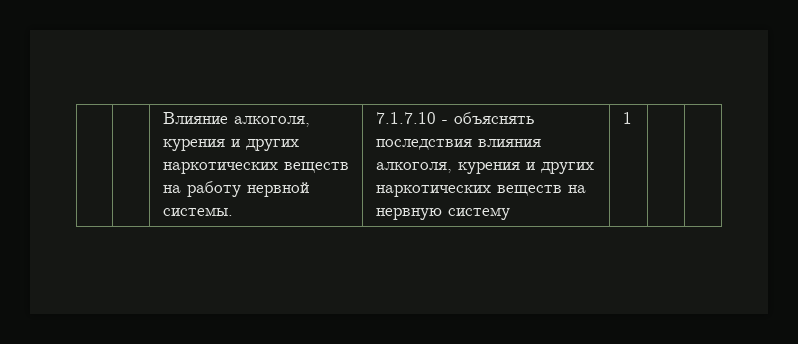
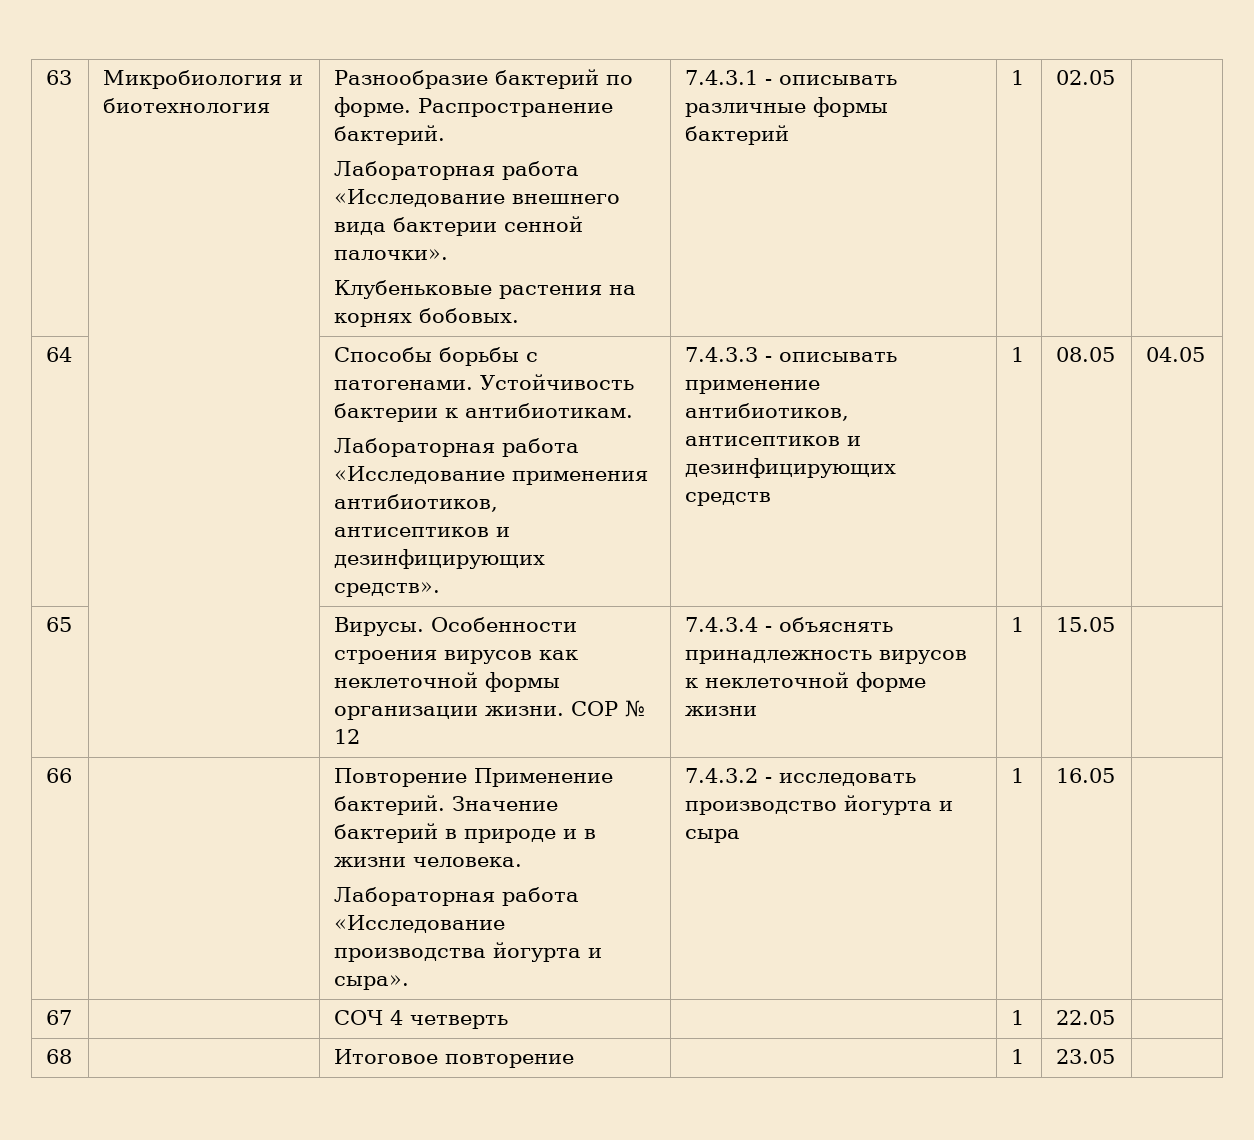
[162,112,310,127] [162,139,299,151] [162,162,349,174] [162,181,309,197] [162,207,233,216] [375,112,535,124] [375,139,541,150] [375,162,594,174] [375,185,586,197] [375,207,510,220] [622,112,632,124] | | Влияние алкоголя, курения и других наркотических веществ на работу нервной системы. | 7.1.7.10 - объяснять последствия влияния алкоголя, курения и других наркотических веществ на нервную систему | 1 | -> [46,70,73,85] [103,70,304,89] [103,98,271,113] [334,69,634,89] [334,97,614,117] [334,125,446,145] [334,161,580,180] [334,189,621,207] [334,216,584,236] [334,249,449,260] [334,280,637,299] [334,308,520,327] [685,70,898,85] [685,97,889,117] [685,125,790,145] [1011,70,1025,85] [1056,70,1116,85] [46,347,73,362] [334,347,539,366] [334,374,635,390] [334,403,634,422] [334,438,580,457] [334,466,649,485] [334,494,499,512] [334,527,511,537] [334,549,546,569] [334,582,441,597] [685,347,898,362] [685,380,821,394] [685,403,850,421] [685,436,862,446] [685,458,897,478] [685,492,772,506] [1011,347,1025,362] [1056,347,1116,362] [1146,347,1206,362] [46,617,73,632] [334,617,578,636] [334,650,579,664] [334,672,561,692] [334,700,646,720] [334,729,361,744] [685,617,894,632] [685,650,968,664] [685,672,927,692] [685,706,758,716] [1011,617,1025,632] [1056,617,1116,632] [46,768,73,783] [334,768,614,787] [334,795,559,815] [334,823,597,843] [334,857,523,867] [334,887,580,906] [334,915,506,933] [334,942,603,962] [334,975,410,990] [685,768,917,786] [685,795,954,815] [685,829,741,843] [1011,768,1025,783] [1056,768,1116,783] [46,1010,73,1025] [334,1010,509,1029] [1011,1010,1025,1025] [1056,1010,1116,1025] [46,1049,73,1064] [334,1049,575,1068] [1011,1049,1025,1064] [1056,1049,1116,1064] 63 | Микробиология и биотехнология | Разнообразие бактерий по форме. Распространение бактерий. // Лабораторная работа «Исследование внешнего вида бактерии сенной палочки». // Клубеньковые растения на корнях бобовых. | 7.4.3.1 - описывать различные формы бактерий | 1 | 02.05 | // 64 | | Способы борьбы с патогенами. Устойчивость бактерии к антибиотикам. // Лабораторная работа «Исследование применения антибиотиков, антисептиков и дезинфицирующих средств». | 7.4.3.3 - описывать применение антибиотиков, антисептиков и дезинфицирующих средств | 1 | 08.05 | 04.05 // 65 | | Вирусы. Особенности строения вирусов как неклеточной формы организации жизни. СОР № 12 | 7.4.3.4 - объяснять принадлежность вирусов к неклеточной форме жизни | 1 | 15.05 | // 66 | | Повторение Применение бактерий. Значение бактерий в природе и в жизни человека. // Лабораторная работа «Исследование производства йогурта и сыра». | 7.4.3.2 - исследовать производство йогурта и сыра | 1 | 16.05 | // 67 | | СОЧ 4 четверть | | 1 | 22.05 | // 68 | | Итоговое повторение | | 1 | 23.05

